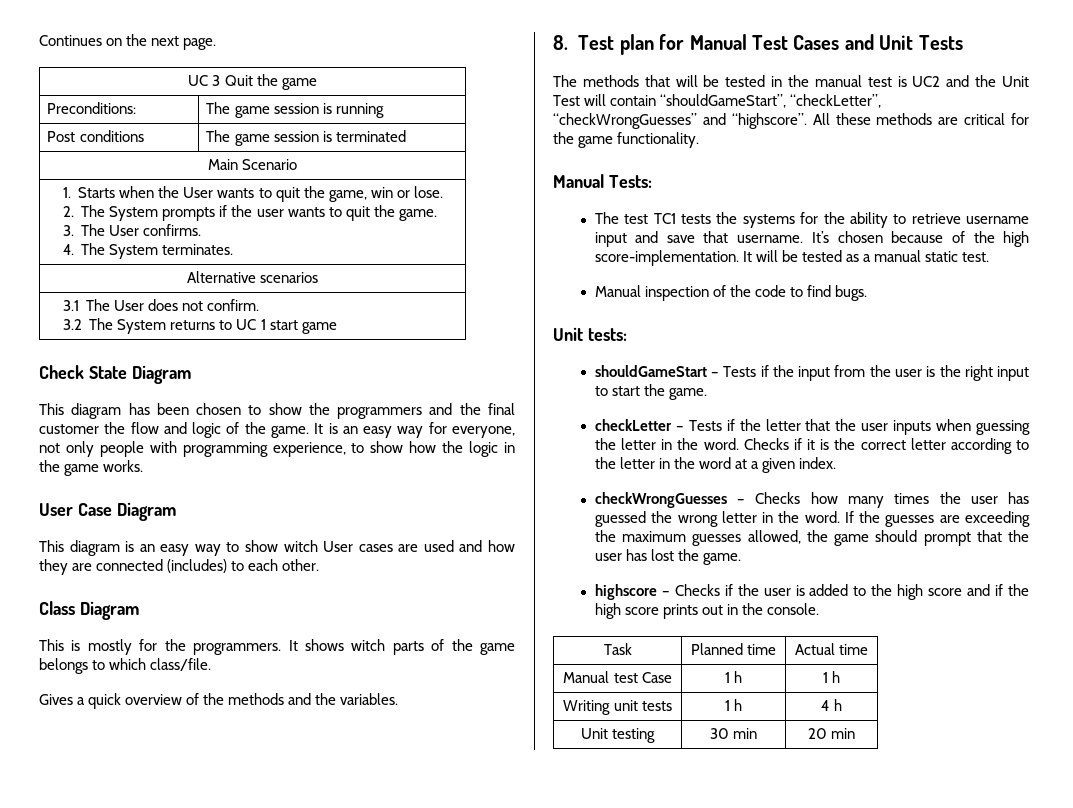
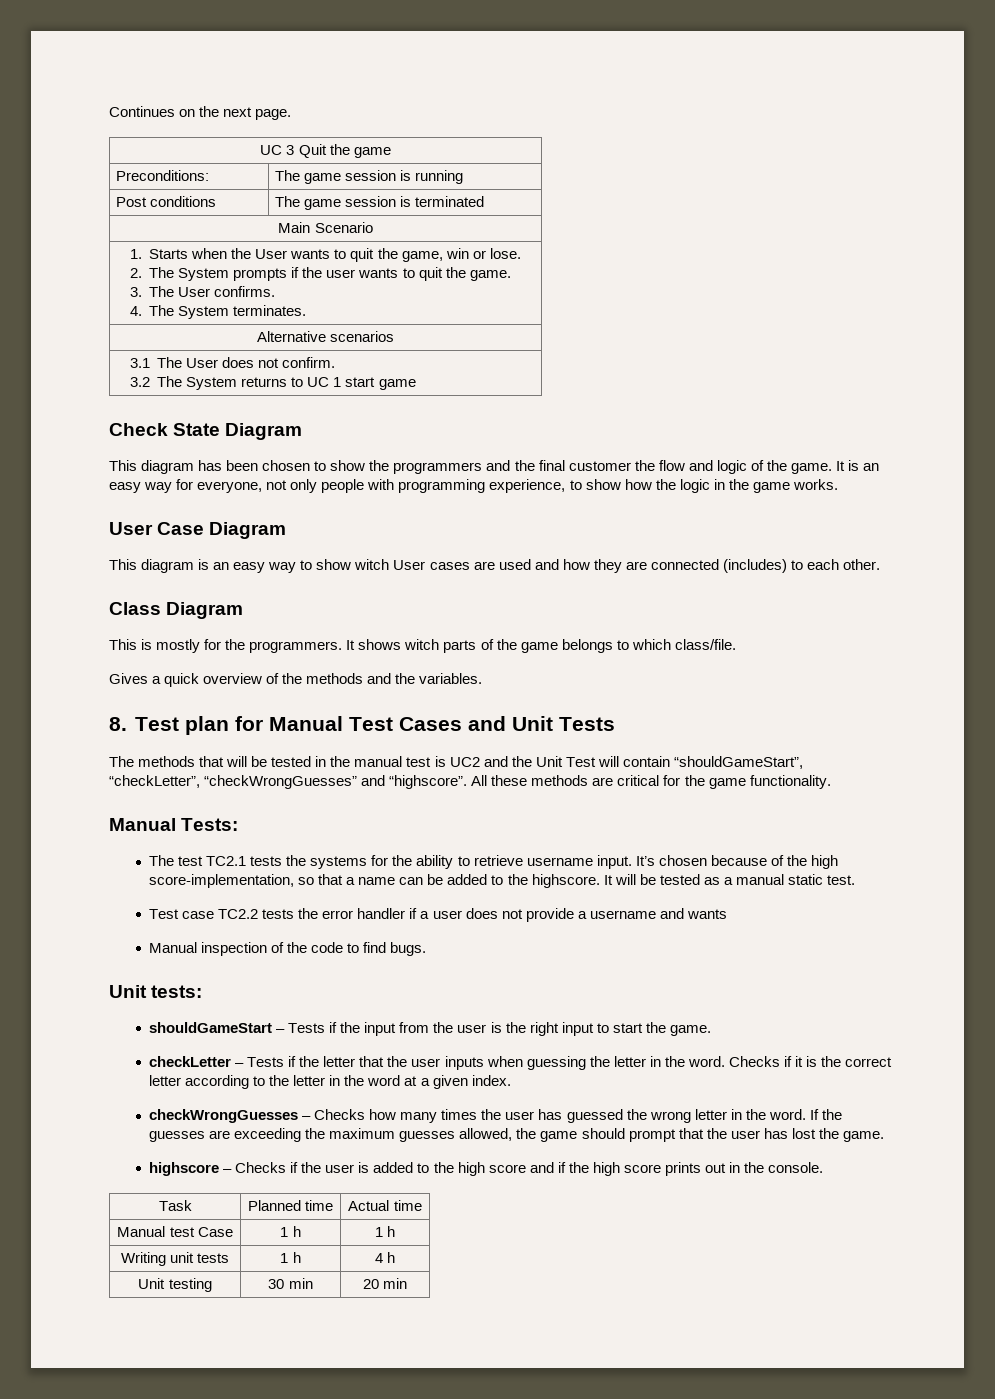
[653,213,676,224] TC1 -> [206,856,247,866] TC2.1
[594,231,803,247] input and save that username. -> [596,855,632,869] input.
[594,250,739,266] score-implementation. -> [149,874,600,888] score-implementation, so that a name can be added to the highscore.
(990, 257) none -> [149,908,727,922] // Test case TC2.2 tests the error handler if a user does not provide a username and wants

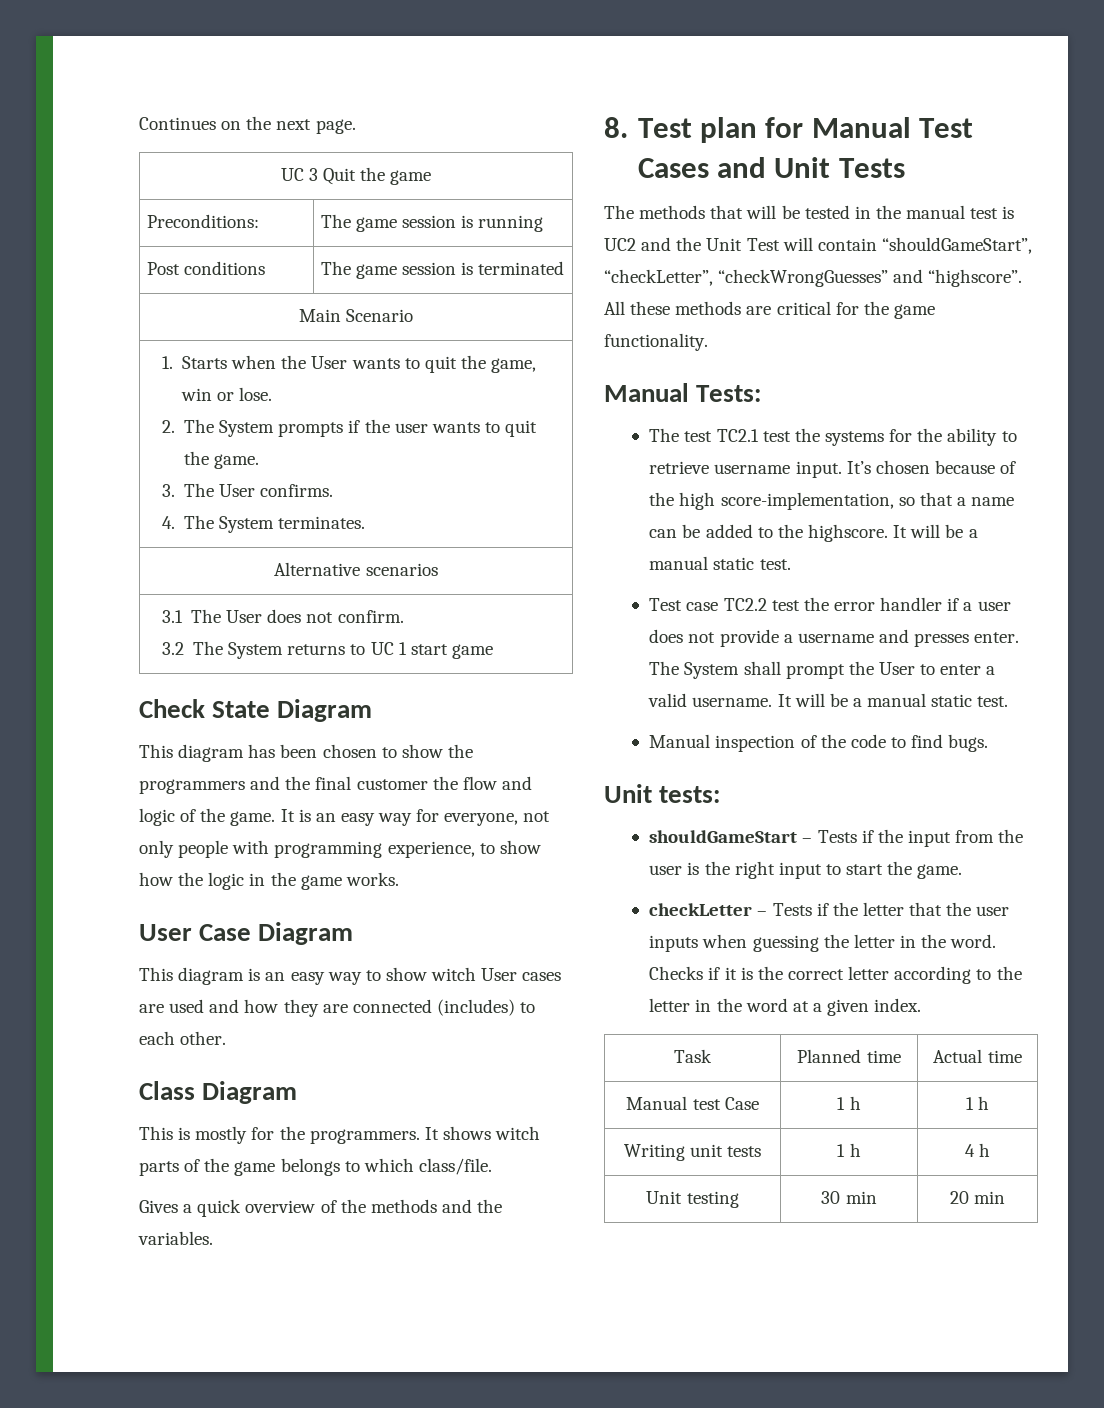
[250,856,283,866] tests -> [762,431,791,442] test
[659,874,720,885] tested as -> (964, 531) none
[262,909,295,919] tests -> [771,600,800,611] test
[686,909,727,919] wants -> [914,632,1020,647] [649,661,996,679] [648,693,1009,707] presses enter. The System shall prompt the User to enter a valid username. It will be a manual static test.
[149,1109,842,1123] [149,1128,884,1142] [149,1162,824,1176] // checkWrongGuesses – Checks how many times the user has guessed the wrong letter in the word. If the guesses are exceeding the maximum guesses allowed, the game should prompt that the user has lost the game. // highscore – Checks if the user is added to the high score and if the high score prints out in the console. -> (922, 1005) none

